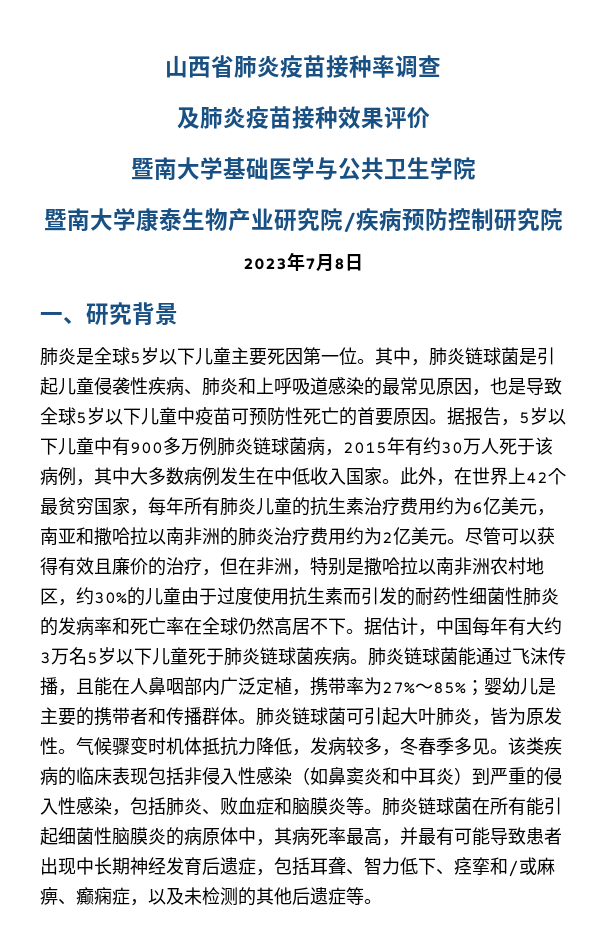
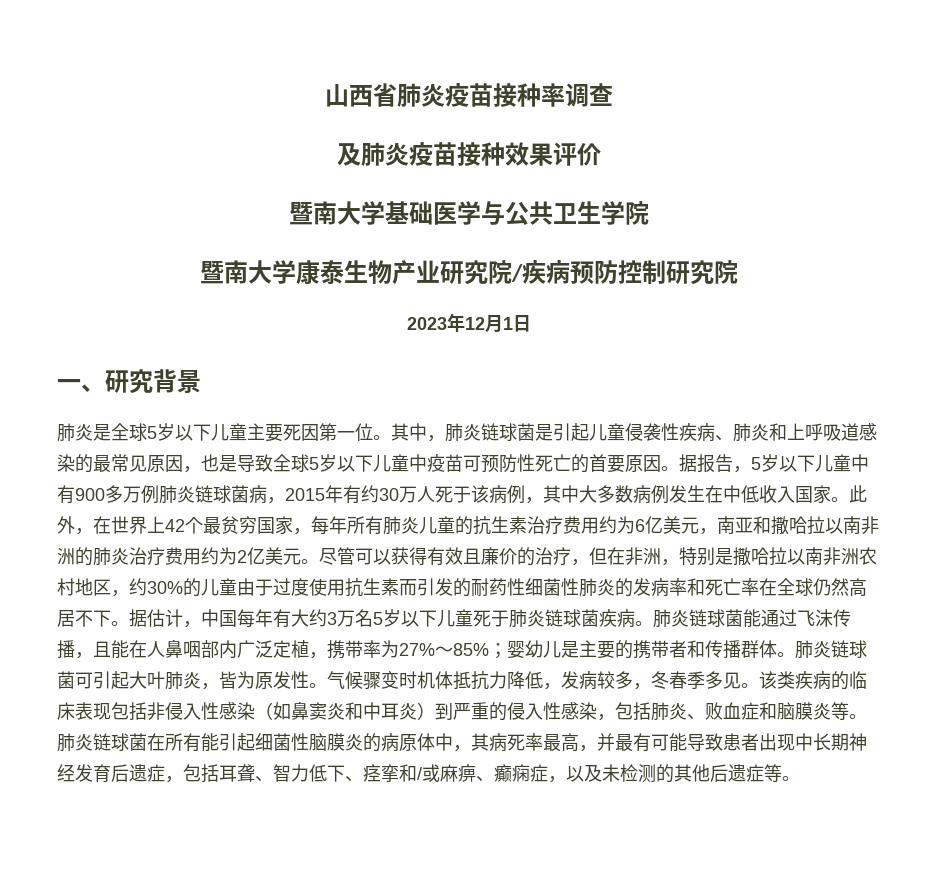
[305,254,345,272] 7月8 -> [464,315,513,333] 12月1

